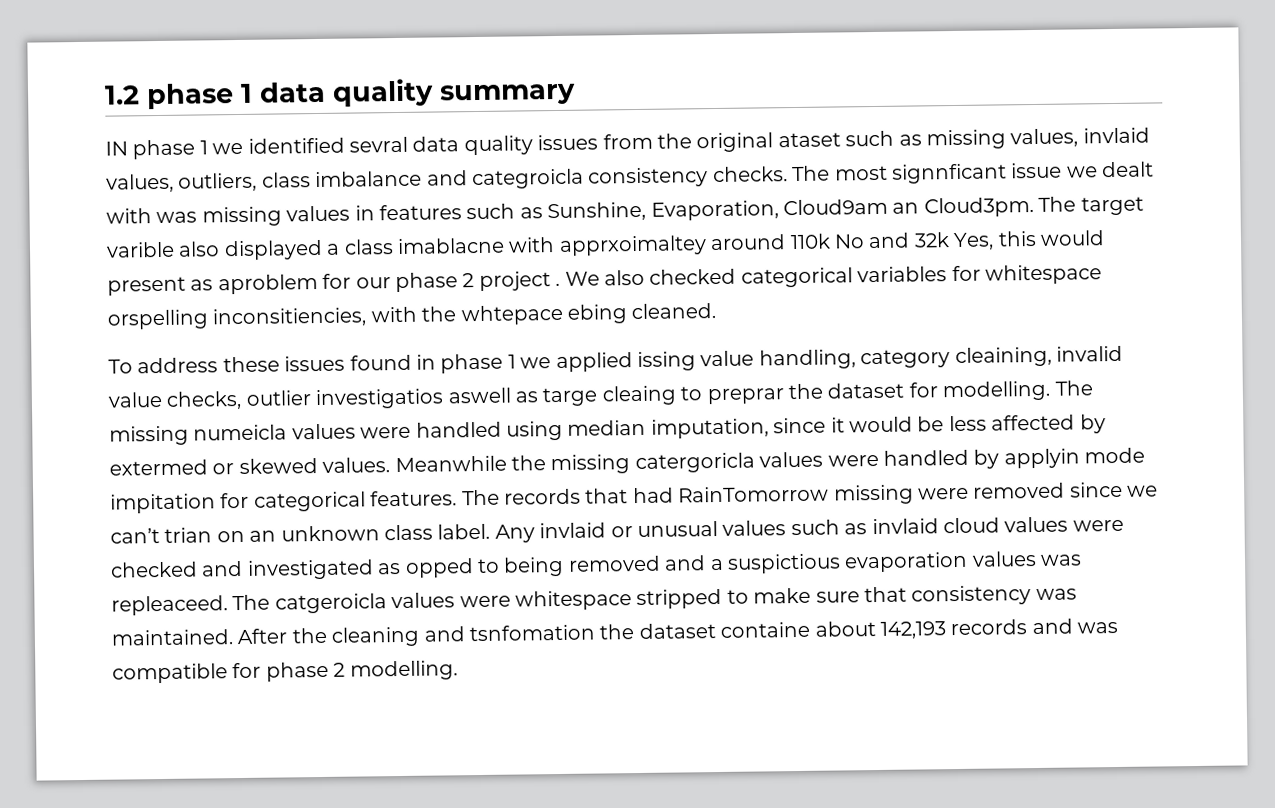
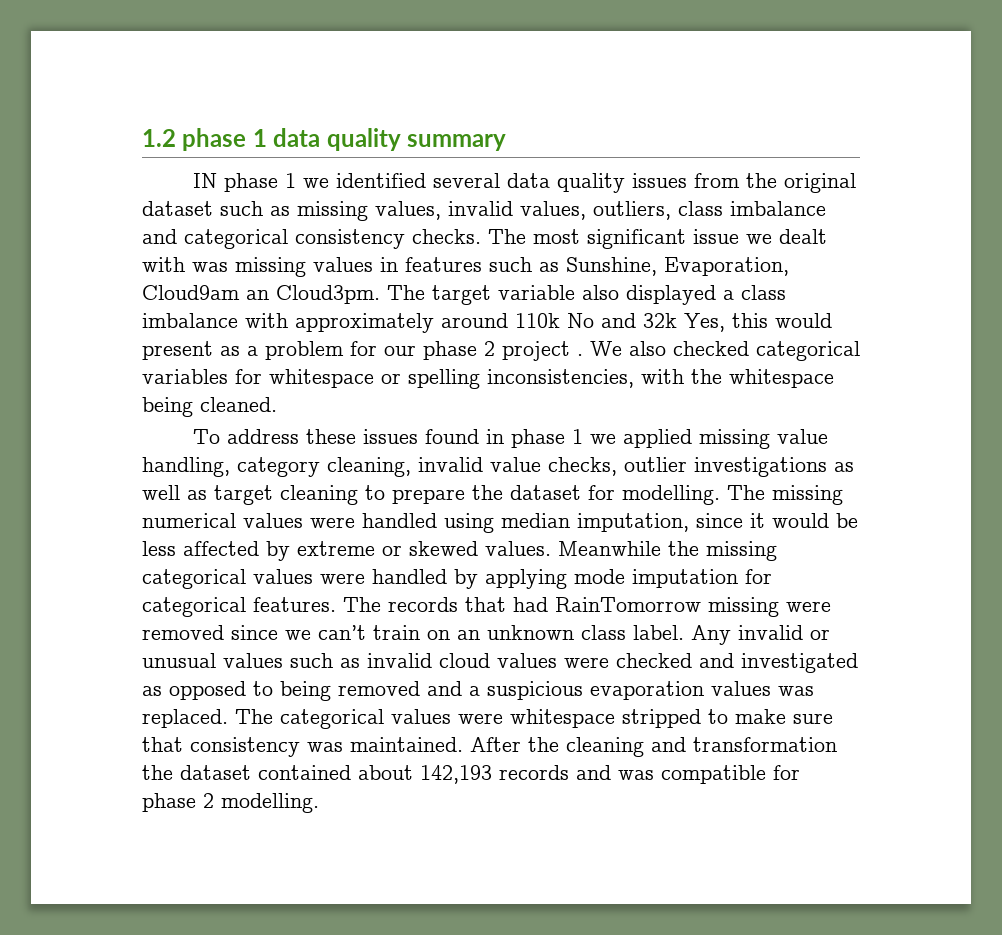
[349,136,408,153] sevral -> [432,173,500,188] several
[777,132,841,148] ataset -> [142,201,213,216] dataset
[1082,127,1150,144] invlaid -> [448,201,513,216] invalid
[472,168,584,190] categroicla -> [184,229,288,249] categorical
[891,163,1007,184] signnficant -> [587,229,686,249] significant
[106,241,175,258] varible -> [498,285,575,300] variable
[397,235,707,256] imablacne with apprxoimaltey -> [142,313,434,333] imbalance with approximately
[217,274,318,295] aproblem -> [247,341,344,360] a problem
[107,304,627,330] orspelling inconsitiencies, with the whtepace ebing -> [381,369,834,389] [142,397,193,417] or spelling inconsistencies, with the whitespace being
[636,351,696,372] issing -> [698,429,770,449] missing
[954,346,1052,368] cleaining, -> [327,457,411,477] cleaning,
[315,385,785,410] investigatios aswell as targe cleaing to preprar -> [694,457,854,477] [142,485,465,505] investigations as well as target cleaning to prepare
[193,424,288,441] numeicla -> [142,513,236,528] numerical
[109,459,208,476] extermed -> [297,541,375,556] extreme
[634,452,755,474] catergoricla -> [142,569,246,589] categorical
[1003,447,1146,469] [110,493,216,514] applyin mode impitation -> [485,569,738,589] applying mode imputation
[164,527,213,543] trian -> [373,625,420,640] train
[539,522,607,539] invlaid -> [738,625,803,640] invalid
[871,518,939,535] invlaid -> [367,653,432,668] invalid
[404,558,474,578] opped -> [169,681,246,700] opposed
[726,553,841,574] suspictious -> [487,681,583,700] suspicious
[111,593,387,616] repleaceed. The catgeroicla -> [142,709,384,729] replaced. The categorical
[469,621,811,642] tsnfomation the dataset containe -> [693,737,837,752] [142,765,351,780] transformation the dataset contained

